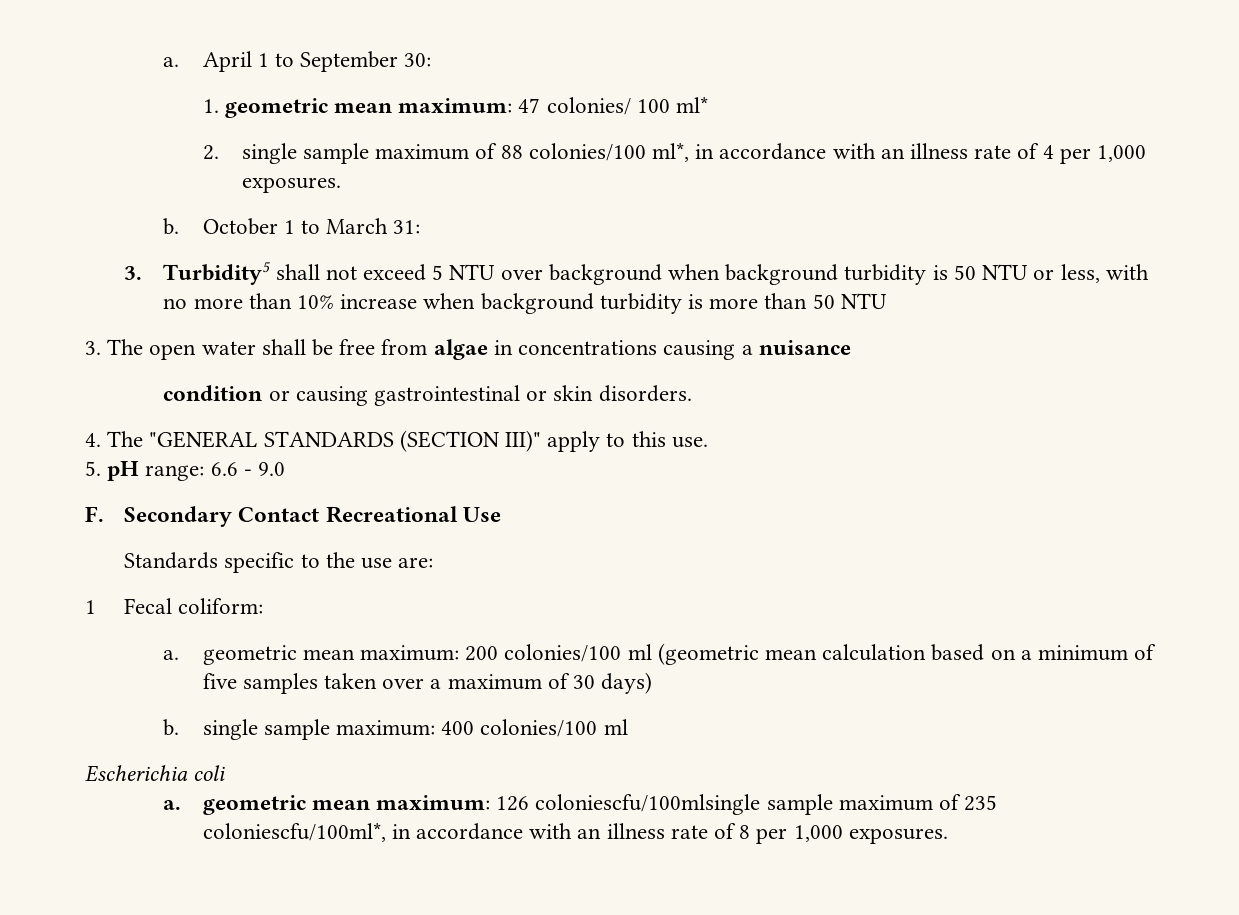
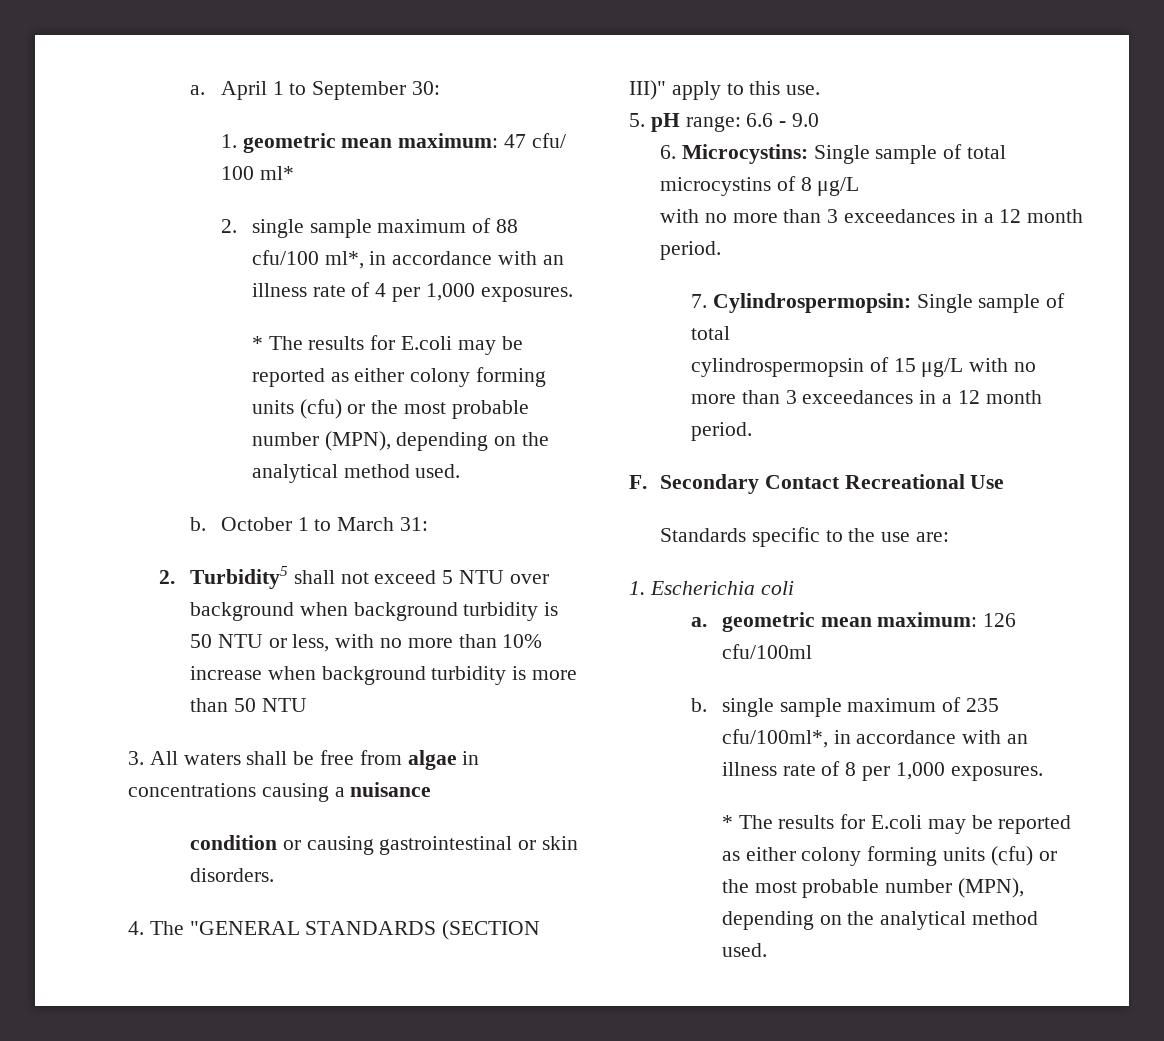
[546,97,631,115] colonies/ -> [531,133,566,148] cfu/
[528,143,646,161] colonies/100 -> [251,250,319,265] cfu/100
(341, 185) none -> [251,335,523,355] [251,367,547,387] [251,399,529,419] [251,431,550,451] [251,464,461,483] // * The results for E.coli may be reported as either colony forming units (cfu) or the most probable number (MPN), depending on the analytical method used.
[124,266,143,280] 3. -> [158,570,175,584] 2.
[107,339,256,360] The open water -> [149,751,241,765] All waters
(286, 469) none -> [659,144,1006,164] [659,176,860,196] [659,209,1084,223] [659,241,721,260] [690,293,1066,313] [690,326,730,340] [690,357,1036,377] [690,390,1042,404] [690,422,752,441] // 6. Microcystins: Single sample of total microcystins of 8 μg/L // with no more than 3 exceedances in a 12 month period. // 7. Cylindrospermopsin: Single sample of total // cylindrospermopsin of 15 μg/L with no more than 3 exceedances in a 12 month period.
[85,598,264,614] [163,643,1157,665] [202,672,653,694] [163,719,628,740] 1 Fecal coliform: // a. geometric mean maximum: 200 colonies/100 ml (geometric mean calculation based on a minimum of five samples taken over a maximum of 30 days) // b. single sample maximum: 400 colonies/100 ml // -> [629,581,645,595] 1.
[535,794,761,815] coloniescfu/100mlsingle -> [721,644,812,659] [690,698,774,717] cfu/100ml // b. single
[202,822,386,842] coloniescfu/100ml*, -> [721,729,828,748] cfu/100ml*,
(948, 836) none -> [721,814,1072,834] [721,846,1057,866] [721,878,1025,898] [721,911,1039,930] [721,943,767,957] // * The results for E.coli may be reported as either colony forming units (cfu) or the most probable number (MPN), depending on the analytical method used.

